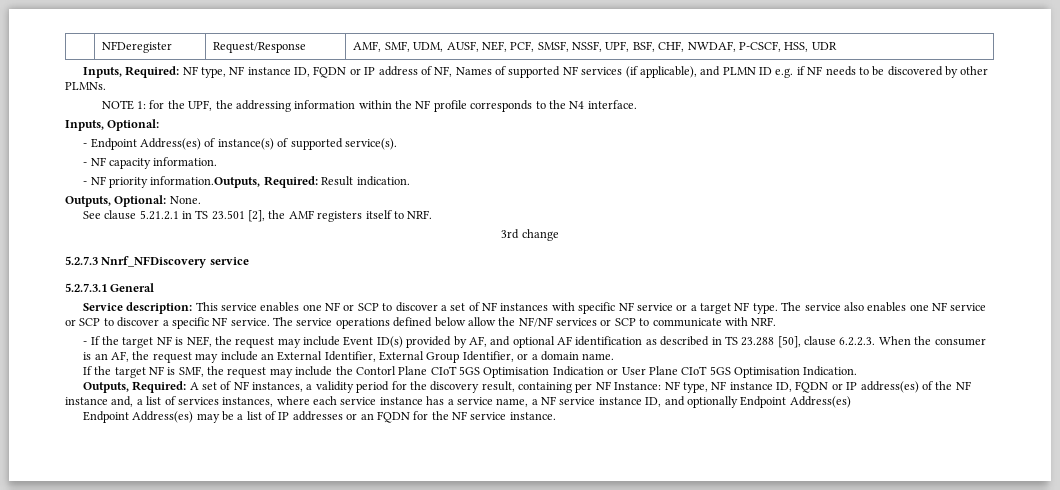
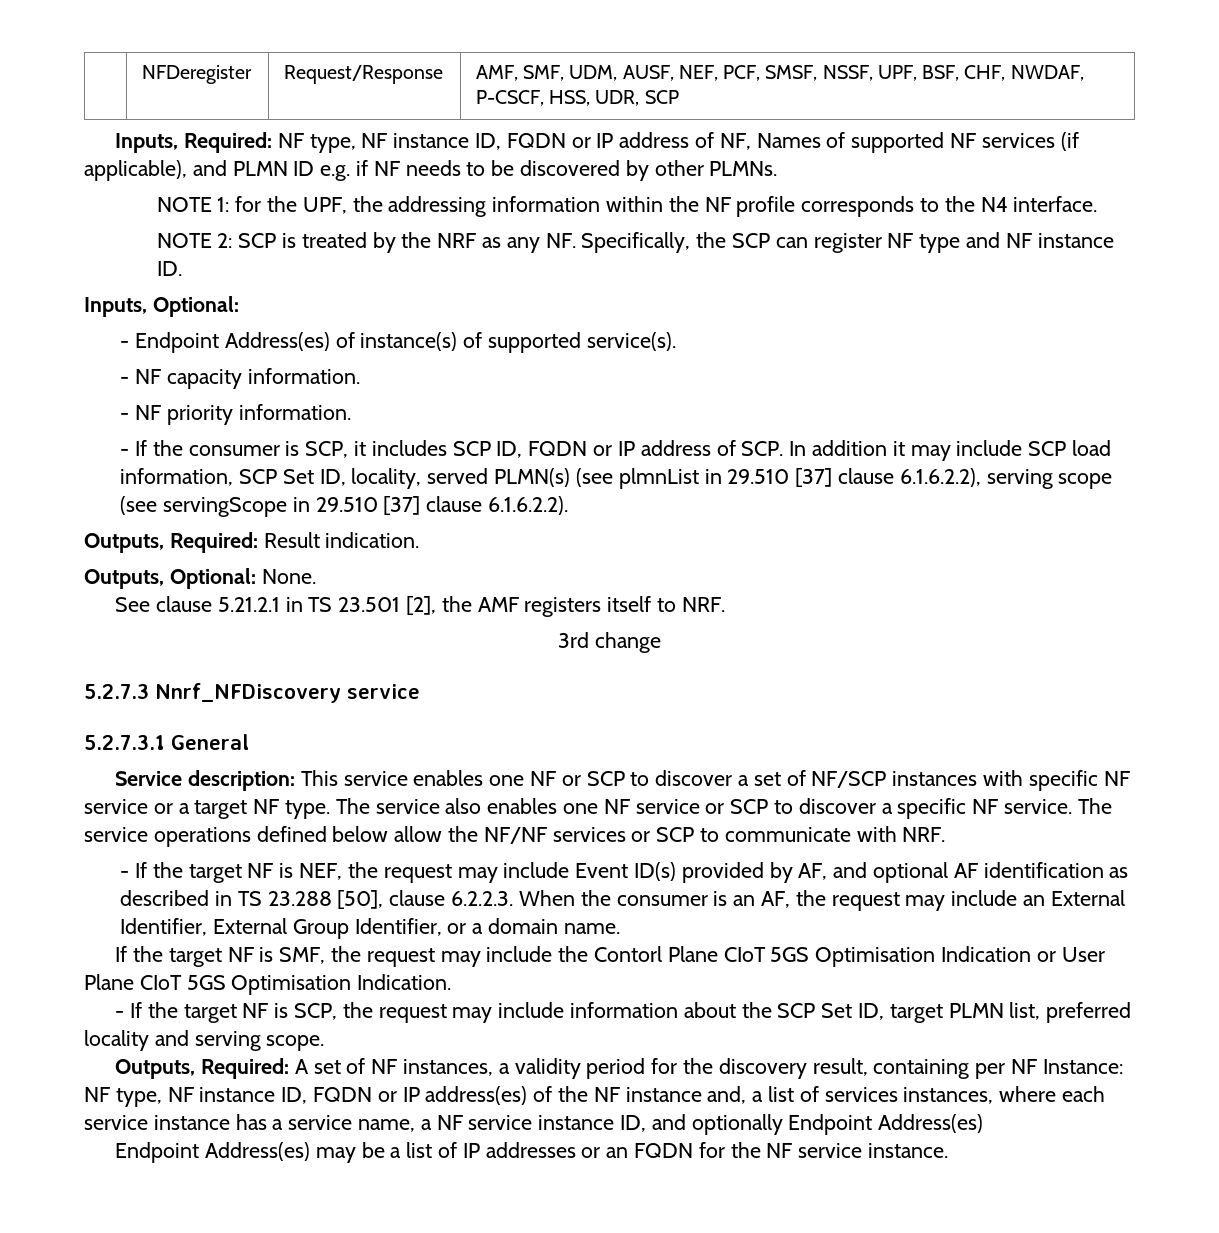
[811,42,837,50] UDR -> [595,90,679,106] UDR, SCP
(637, 104) none -> [156,232,1114,253] [156,261,182,276] // NOTE 2: SCP is treated by the NRF as any NF. Specifically, the SCP can register NF type and NF instance ID.
[150,176,261,188] information.Outputs, -> [238,404,351,420] [120,440,1111,461] [120,468,1113,489] [120,496,569,517] [84,533,164,553] information. // - If the consumer is SCP, it includes SCP ID, FQDN or IP address of SCP. In addition it may include SCP load information, SCP Set ID, locality, served PLMN(s) (see plmnList in 29.510 [37] clause 6.1.6.2.2), serving scope (see servingScope in 29.510 [37] clause 6.1.6.2.2). // Outputs,
[482,302,498,311] NF -> [811,771,887,788] NF/SCP
(858, 371) none -> [115,1002,1132,1023] [84,1030,325,1051] // - If the target NF is SCP, the request may include information about the SCP Set ID, target PLMN list, preferred locality and serving scope.

